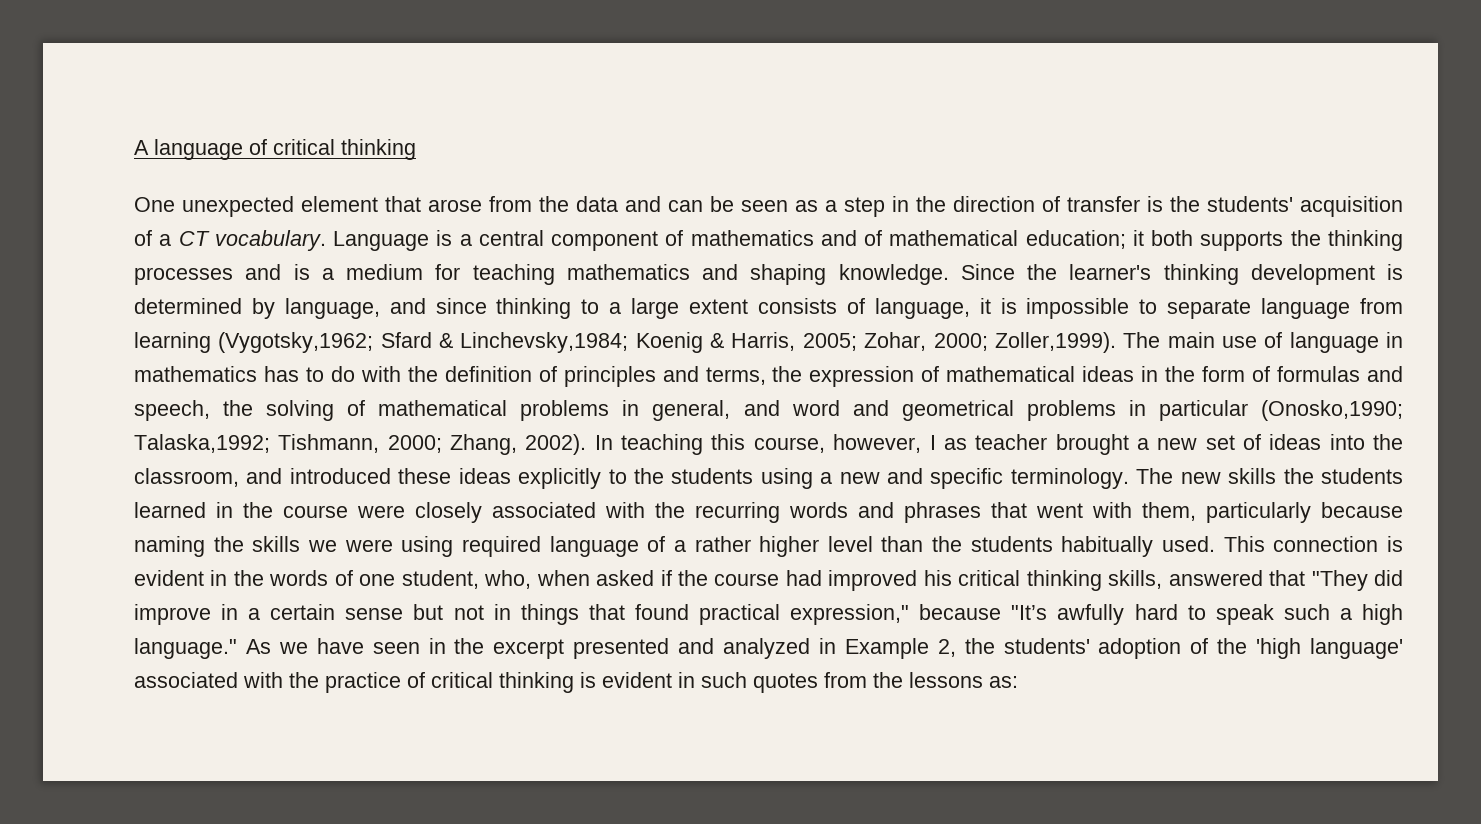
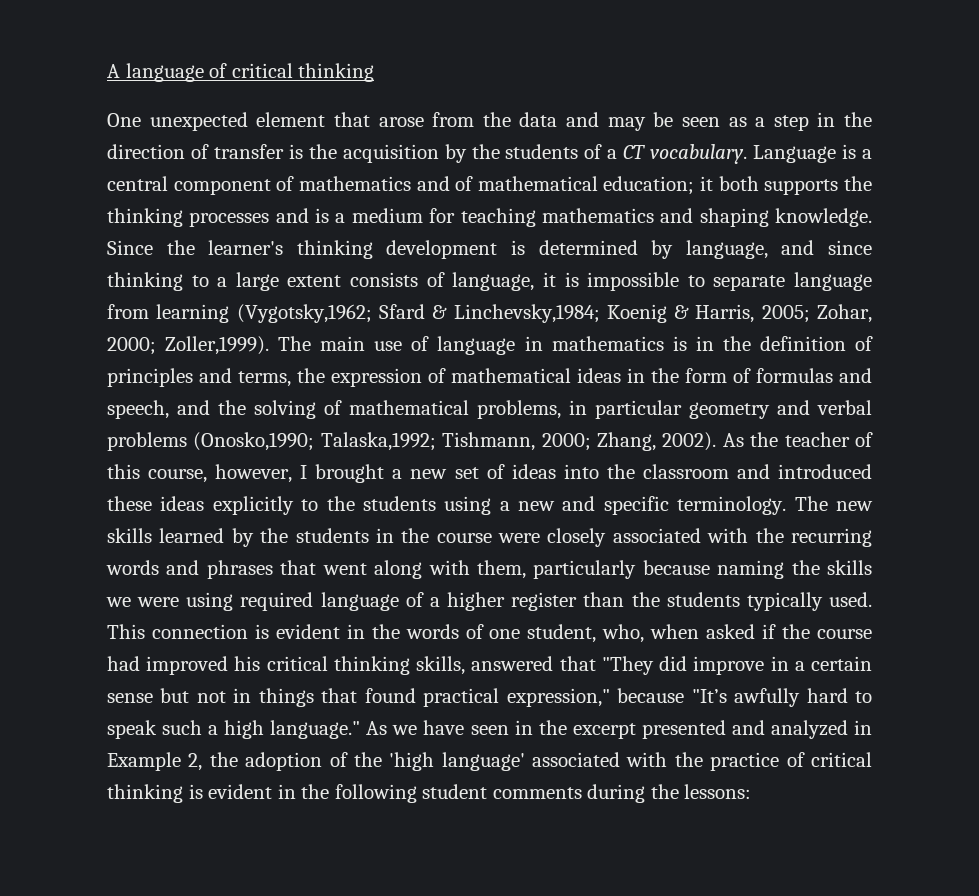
[668,200,703,212] can -> [607,117,646,131] may
[1207,196,1403,217] students' acquisition -> [342,144,579,163] acquisition by the students
[263,366,401,382] has to do with -> [672,336,714,351] is in
(210, 410) none -> [177,400,210,415] and
[520,400,1248,421] problems in general, and word and geometrical problems in particular -> [477,400,872,419] [107,432,187,451] problems, in particular geometry and verbal problems
[594,434,704,455] In teaching -> [722,432,873,447] As the teacher of
[943,434,1048,450] as teacher -> (308, 472) none
[134,468,239,487] classroom, -> [642,464,729,479] classroom
[1283,468,1404,484] [134,502,206,518] the students learned -> [159,528,369,547] learned by the students
(1083, 510) none -> [374,560,423,579] along
[694,536,873,557] rather higher level -> [447,592,578,611] higher register
[1061,536,1154,557] habitually -> [746,592,823,611] typically
[1003,638,1090,654] students' -> (238, 759) none
[701,672,1018,693] such quotes from the lessons as: -> [301,784,752,803] the following student comments during the lessons:

